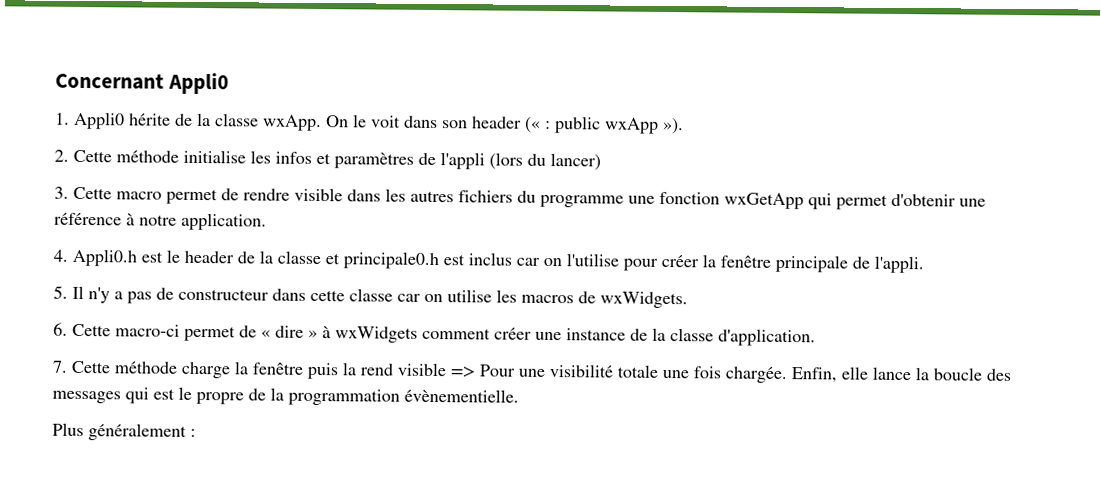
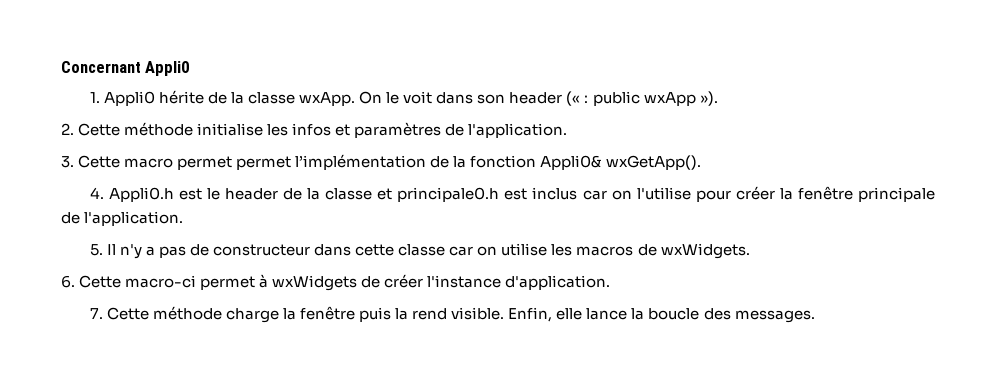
[440,152,601,171] l'appli (lors du lancer) -> [468,123,568,138] l'application.
[221,187,986,210] [54,212,267,231] de rendre visible dans les autres fichiers du programme une fonction wxGetApp qui permet d'obtenir une référence à notre application. -> [236,154,701,170] permet l’implémentation de la fonction Appli0& wxGetApp().
[874,255,924,274] l'appli. -> [84,211,184,226] l'application.
[239,325,714,343] de « dire » à wxWidgets comment créer une instance de la classe -> [259,274,502,291] à wxWidgets de créer l'instance
[397,362,788,384] visible => Pour une visibilité totale une fois chargée. -> [451,307,505,320] visible.
[52,386,519,406] [52,422,196,441] messages qui est le propre de la programmation évènementielle. // Plus généralement : -> [734,310,815,323] messages.

